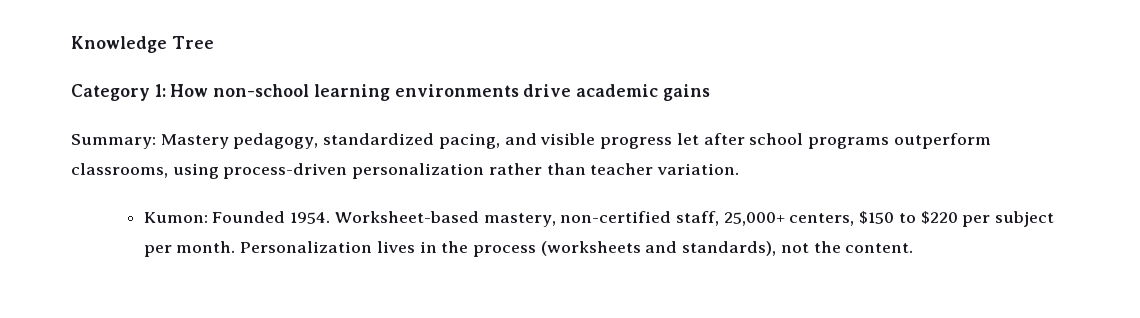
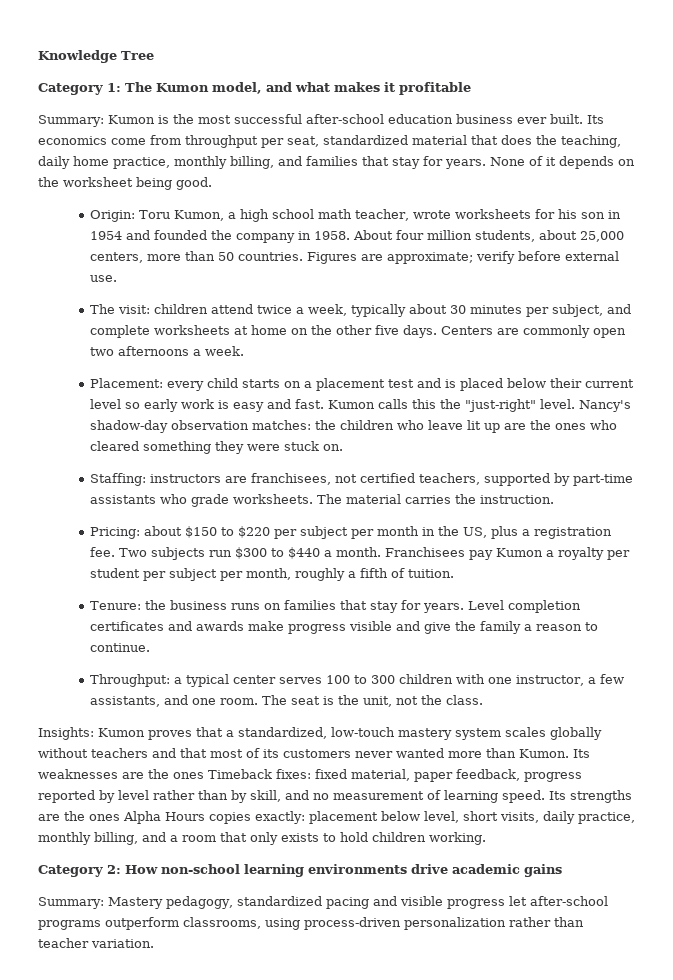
(166, 90) none -> [125,82,471,95] [38,114,604,127] [38,135,621,148] [38,156,635,169] [38,177,212,190] [90,209,622,222] [90,230,625,243] [90,251,620,264] [90,275,118,282] [90,304,632,317] [90,325,627,338] [90,346,245,356] [90,378,635,391] [90,399,632,412] [90,420,618,433] [90,441,344,454] [90,473,634,486] [90,494,555,507] [90,526,613,539] [90,547,631,560] [90,568,455,581] [90,600,582,613] [90,621,599,634] [90,643,151,652] [90,674,625,687] [90,695,484,707] [38,727,602,740] [38,748,590,758] [38,769,582,782] [38,790,632,803] [38,811,635,824] [38,832,486,845] [38,865,121,877] The Kumon model, and what makes it profitable // Summary: Kumon is the most successful after-school education business ever built. Its economics come from throughput per seat, standardized material that does the teaching, daily home practice, monthly billing, and families that stay for years. None of it depends on the worksheet being good. // Origin: Toru Kumon, a high school math teacher, wrote worksheets for his son in 1954 and founded the company in 1958. About four million students, about 25,000 centers, more than 50 countries. Figures are approximate; verify before external use. // The visit: children attend twice a week, typically about 30 minutes per subject, and complete worksheets at home on the other five days. Centers are commonly open two afternoons a week. // Placement: every child starts on a placement test and is placed below their current level so early work is easy and fast. Kumon calls this the "just-right" level. Nancy's shadow-day observation matches: the children who leave lit up are the ones who cleared something they were stuck on. // Staffing: instructors are franchisees, not certified teachers, supported by part-time assistants who grade worksheets. The material carries the instruction. // Pricing: about $150 to $220 per subject per month in the US, plus a registration fee. Two subjects run $300 to $440 a month. Franchisees pay Kumon a royalty per student per subject per month, roughly a fifth of tuition. // Tenure: the business runs on families that stay for years. Level completion certificates and awards make progress visible and give the family a reason to continue. // Throughput: a typical center serves 100 to 300 children with one instructor, a few assistants, and one room. The seat is the unit, not the class. // Insights: Kumon proves that a standardized, low-touch mastery system scales globally without teachers and that most of its customers never wanted more than Kumon. Its weaknesses are the ones Timeback fixes: fixed material, paper feedback, progress reported by level rather than by skill, and no measurement of learning speed. Its strengths are the ones Alpha Hours copies exactly: placement below level, short visits, daily practice, monthly billing, and a room that only exists to hold children working. // Category 2:
[438,133,500,149] pacing, -> [325,897,369,909] pacing
[703,133,804,145] after school -> [529,896,608,906] after-school
[143,211,1055,227] [143,241,914,257] // Kumon: Founded 1954. Worksheet-based mastery, non-certified staff, 25,000+ centers, $150 to $220 per subject per month. Personalization lives in the process (worksheets and standards), not the content. -> (154, 943) none

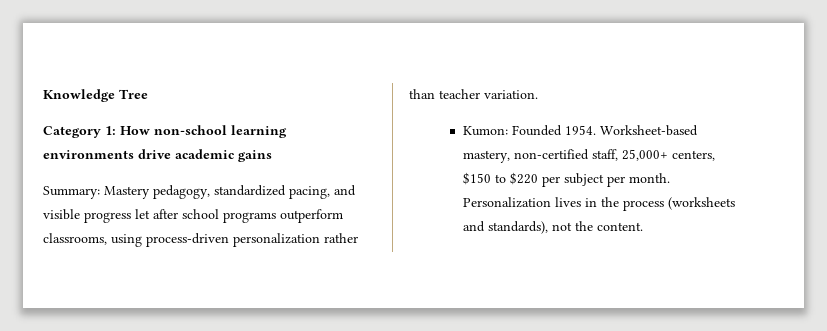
[125,82,471,95] [38,114,604,127] [38,135,621,148] [38,156,635,169] [38,177,212,190] [90,209,622,222] [90,230,625,243] [90,251,620,264] [90,275,118,282] [90,304,632,317] [90,325,627,338] [90,346,245,356] [90,378,635,391] [90,399,632,412] [90,420,618,433] [90,441,344,454] [90,473,634,486] [90,494,555,507] [90,526,613,539] [90,547,631,560] [90,568,455,581] [90,600,582,613] [90,621,599,634] [90,643,151,652] [90,674,625,687] [90,695,484,707] [38,727,602,740] [38,748,590,758] [38,769,582,782] [38,790,632,803] [38,811,635,824] [38,832,486,845] [38,865,121,877] The Kumon model, and what makes it profitable // Summary: Kumon is the most successful after-school education business ever built. Its economics come from throughput per seat, standardized material that does the teaching, daily home practice, monthly billing, and families that stay for years. None of it depends on the worksheet being good. // Origin: Toru Kumon, a high school math teacher, wrote worksheets for his son in 1954 and founded the company in 1958. About four million students, about 25,000 centers, more than 50 countries. Figures are approximate; verify before external use. // The visit: children attend twice a week, typically about 30 minutes per subject, and complete worksheets at home on the other five days. Centers are commonly open two afternoons a week. // Placement: every child starts on a placement test and is placed below their current level so early work is easy and fast. Kumon calls this the "just-right" level. Nancy's shadow-day observation matches: the children who leave lit up are the ones who cleared something they were stuck on. // Staffing: instructors are franchisees, not certified teachers, supported by part-time assistants who grade worksheets. The material carries the instruction. // Pricing: about $150 to $220 per subject per month in the US, plus a registration fee. Two subjects run $300 to $440 a month. Franchisees pay Kumon a royalty per student per subject per month, roughly a fifth of tuition. // Tenure: the business runs on families that stay for years. Level completion certificates and awards make progress visible and give the family a reason to continue. // Throughput: a typical center serves 100 to 300 children with one instructor, a few assistants, and one room. The seat is the unit, not the class. // Insights: Kumon proves that a standardized, low-touch mastery system scales globally without teachers and that most of its customers never wanted more than Kumon. Its weaknesses are the ones Timeback fixes: fixed material, paper feedback, progress reported by level rather than by skill, and no measurement of learning speed. Its strengths are the ones Alpha Hours copies exactly: placement below level, short visits, daily practice, monthly billing, and a room that only exists to hold children working. // Category 2: -> (116, 130) none
[325,897,369,909] pacing -> [289,186,330,199] pacing,
[529,896,608,906] after-school -> [153,209,219,219] after school
(154, 943) none -> [462,125,698,136] [462,149,715,163] [462,172,670,187] [462,197,735,211] [462,221,643,234] // Kumon: Founded 1954. Worksheet-based mastery, non-certified staff, 25,000+ centers, $150 to $220 per subject per month. Personalization lives in the process (worksheets and standards), not the content.

